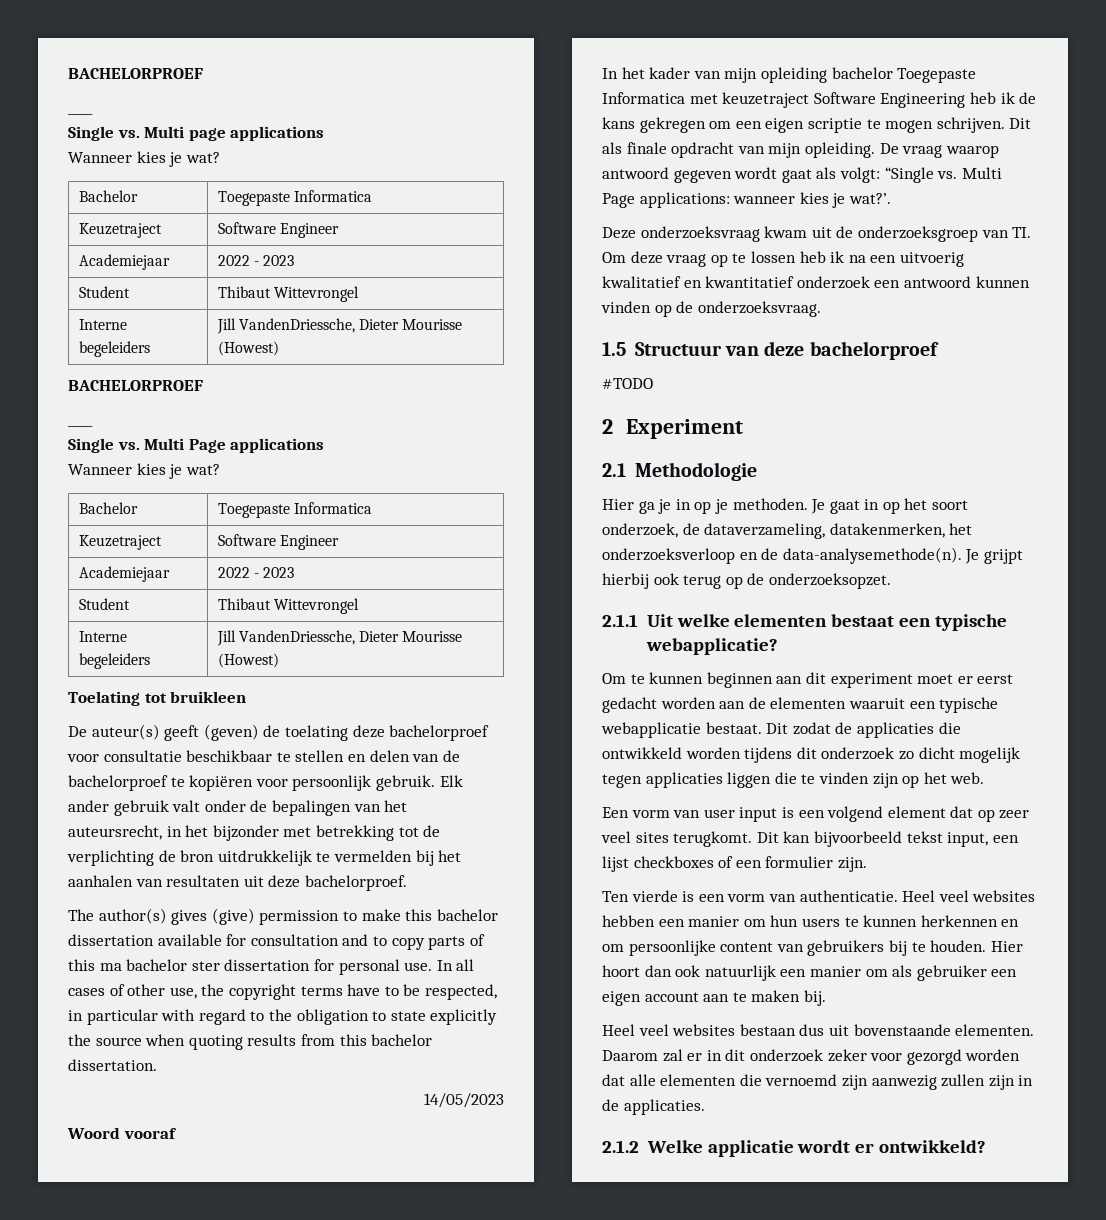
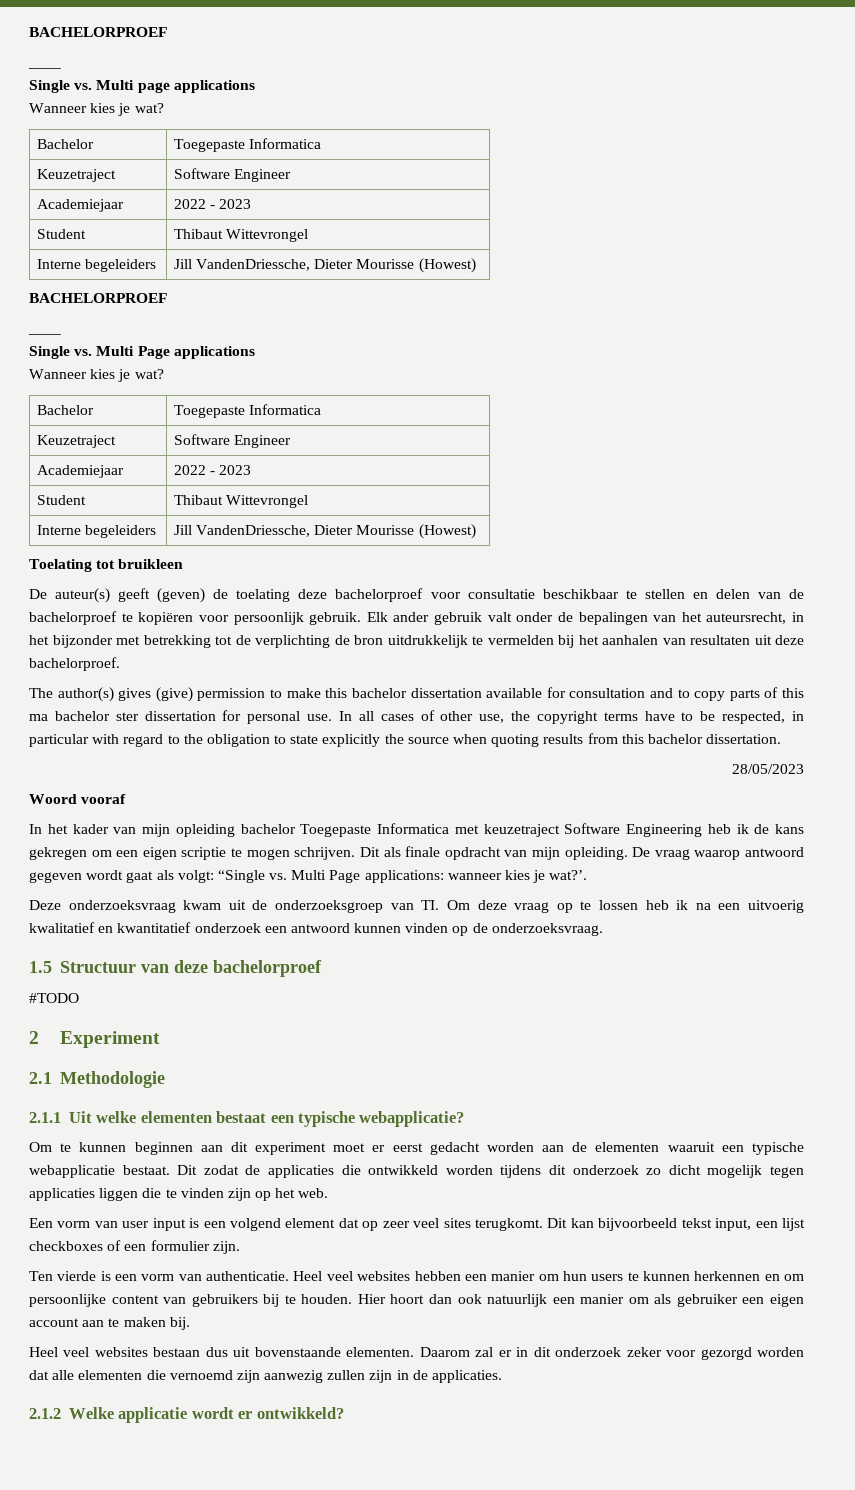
[424,1093,504,1108] 14/05/2023 -> [732,764,804,774] 28/05/2023
[602,498,969,514] [602,523,973,539] [602,547,1023,564] [602,573,891,589] // Hier ga je in op je methoden. Je gaat in op het soort onderzoek, de dataverzameling, datakenmerken, het onderzoeksverloop en de data-analysemethode(n). Je grijpt hierbij ook terug op de onderzoeksopzet. -> (165, 1079) none

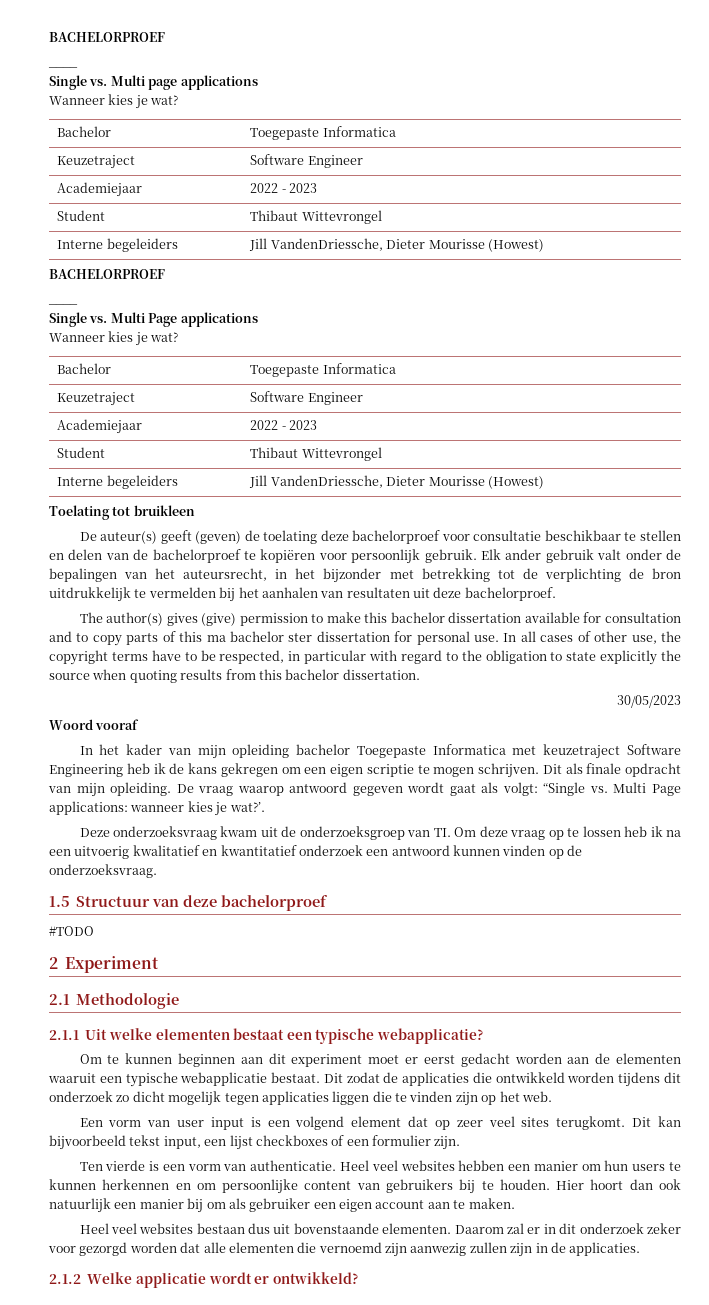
[732,764,804,774] 28/05/2023 -> [617,695,681,708] 30/05/2023
(625, 1299) none -> [187,1198,204,1213] bij
[123,1317,190,1330] maken bij. -> [468,1198,515,1209] maken.

